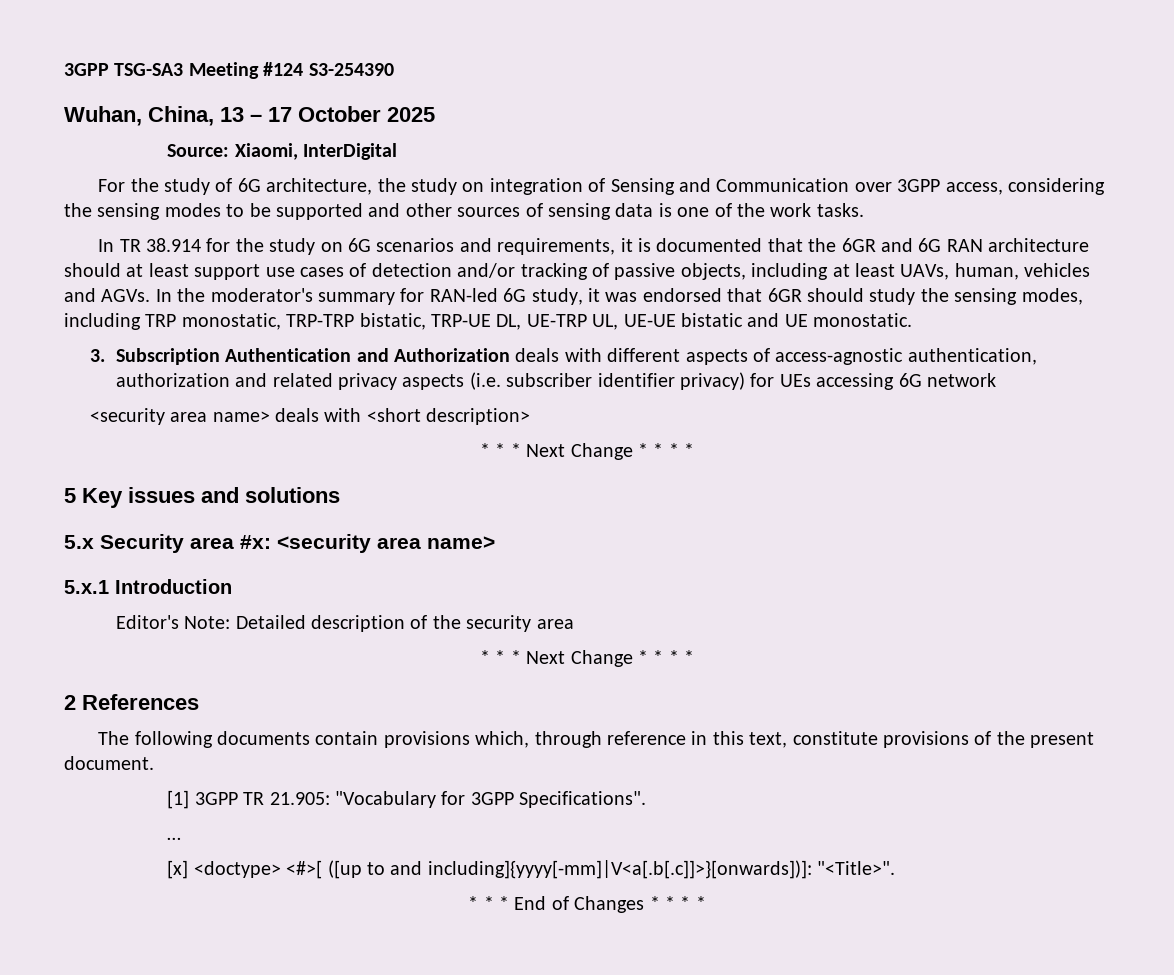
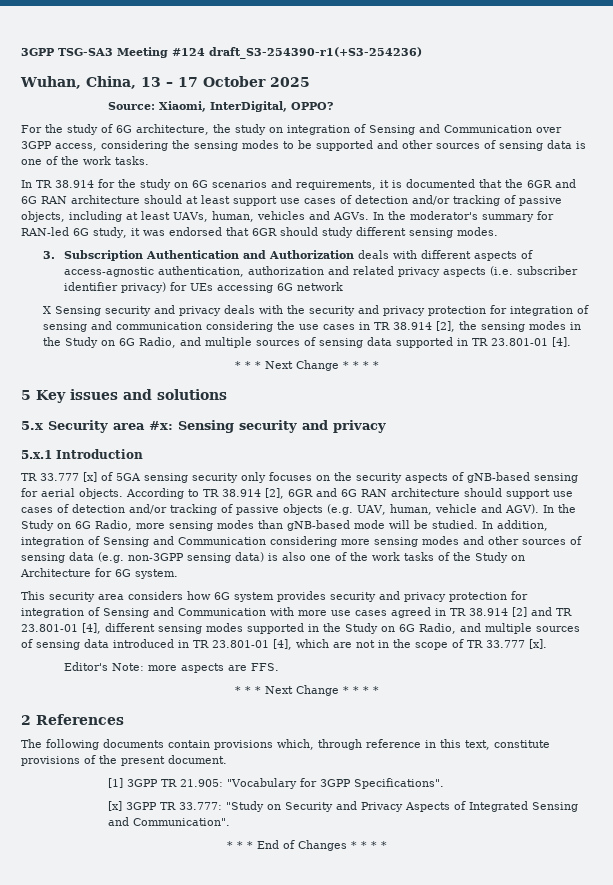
[308,63,394,76] S3-254390 -> [209,47,422,59] draft_S3-254390-r1(+S3-254236)
[303,143,398,160] InterDigital -> [209,101,333,112] InterDigital, OPPO?
[920,288,1083,305] [64,313,913,330] the sensing modes, including TRP monostatic, TRP-TRP bistatic, TRP-UE DL, UE-TRP UL, UE-UE bistatic and UE monostatic. -> [355,227,498,238] different sensing modes.
[89,408,531,425] <security area name> deals with <short description> -> [42,305,589,316] [42,321,581,332] [42,337,571,348] X Sensing security and privacy deals with the security and privacy protection for integration of sensing and communication considering the use cases in TR 38.914 [2], the sensing modes in the Study on 6G Radio, and multiple sources of sensing data supported in TR 23.801-01 [4].
[277,534,495,553] [64,579,232,594] [115,615,574,632] <security area name> // 5.x.1 Introduction // Editor's Note: Detailed description of the security area -> [178,420,386,433] [21,449,143,459] [21,472,578,483] [21,488,573,499] [21,504,576,515] [21,520,548,531] [21,536,582,547] [21,552,525,563] [20,568,178,579] [21,591,528,602] [21,607,572,618] [21,623,580,634] [21,639,547,650] [64,662,280,673] Sensing security and privacy // 5.x.1 Introduction // TR 33.777 [x] of 5GA sensing security only focuses on the security aspects of gNB-based sensing for aerial objects. According to TR 38.914 [2], 6GR and 6G RAN architecture should support use cases of detection and/or tracking of passive objects (e.g. UAV, human, vehicle and AGV). In the Study on 6G Radio, more sensing modes than gNB-based mode will be studied. In addition, integration of Sensing and Communication considering more sensing modes and other sources of sensing data (e.g. non-3GPP sensing data) is also one of the work tasks of the Study on Architecture for 6G system. // This security area considers how 6G system provides security and privacy protection for integration of Sensing and Communication with more use cases agreed in TR 38.914 [2] and TR 23.801-01 [4], different sensing modes supported in the Study on 6G Radio, and multiple sources of sensing data introduced in TR 23.801-01 [4], which are not in the scope of TR 33.777 [x]. // Editor's Note: more aspects are FFS.
[167,837,182,840] [167,860,896,879] // … // [x] <doctype> <#>[ ([up to and including]{yyyy[-mm]|V<a[.b[.c]]>}[onwards])]: "<Title>". -> [107,801,578,812] [107,817,230,826] // [x] 3GPP TR 33.777: "Study on Security and Privacy Aspects of Integrated Sensing and Communication".

